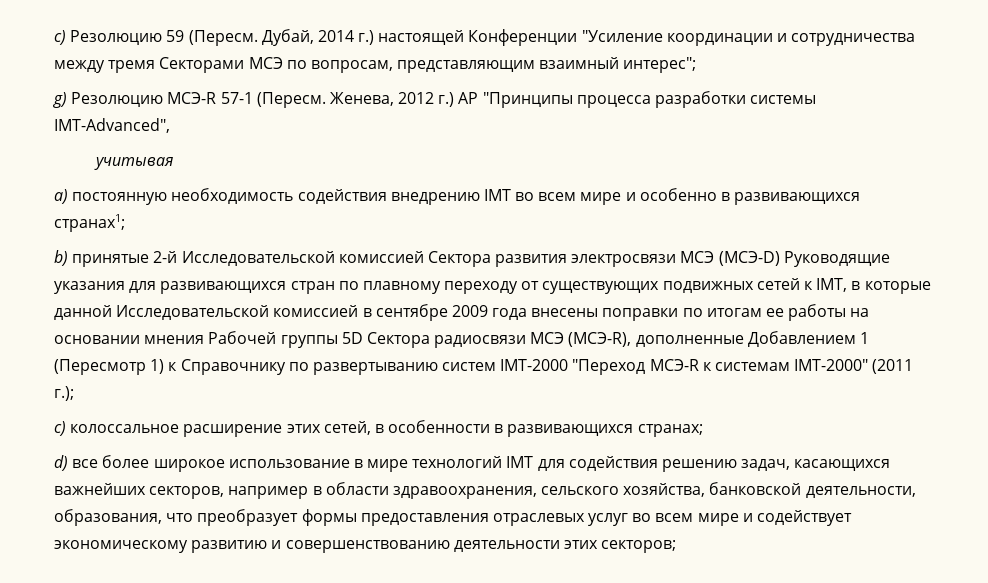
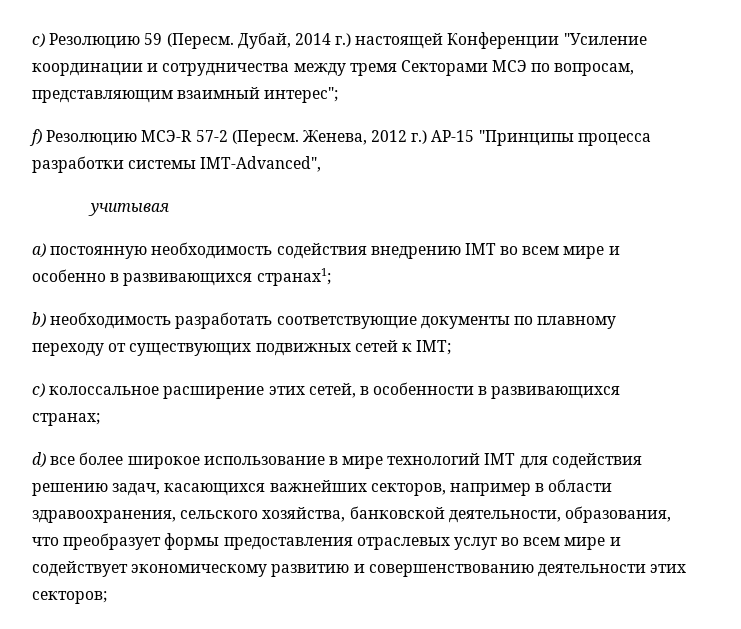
[53,92,67,108] g) -> [29,129,42,146] f)
[220,92,253,104] 57-1 -> [195,130,228,142] 57-2
[458,92,479,104] АР -> [431,130,475,142] АР-15
[72,251,890,267] [54,281,335,294] принятые 2-й Исследовательской комиссией Сектора развития электросвязи МСЭ (МСЭ-D) Руководящие указания для развивающихся стран -> [50,312,510,329] необходимость разработать соответствующие документы
[816,278,931,294] [54,304,870,321] [54,331,870,348] [54,359,914,375] [54,386,74,401] IMT, в которые данной Исследовательской комиссией в сентябре 2009 года внесены поправки по итогам ее работы на основании мнения Рабочей группы 5D Сектора радиосвязи МСЭ (МСЭ-R), дополненные Добавлением 1 (Пересмотр 1) к Справочнику по развертыванию систем IMT-2000 "Переход МСЭ-R к системам IMT-2000" (2011 г.); -> [416,340,452,355] IMT;

